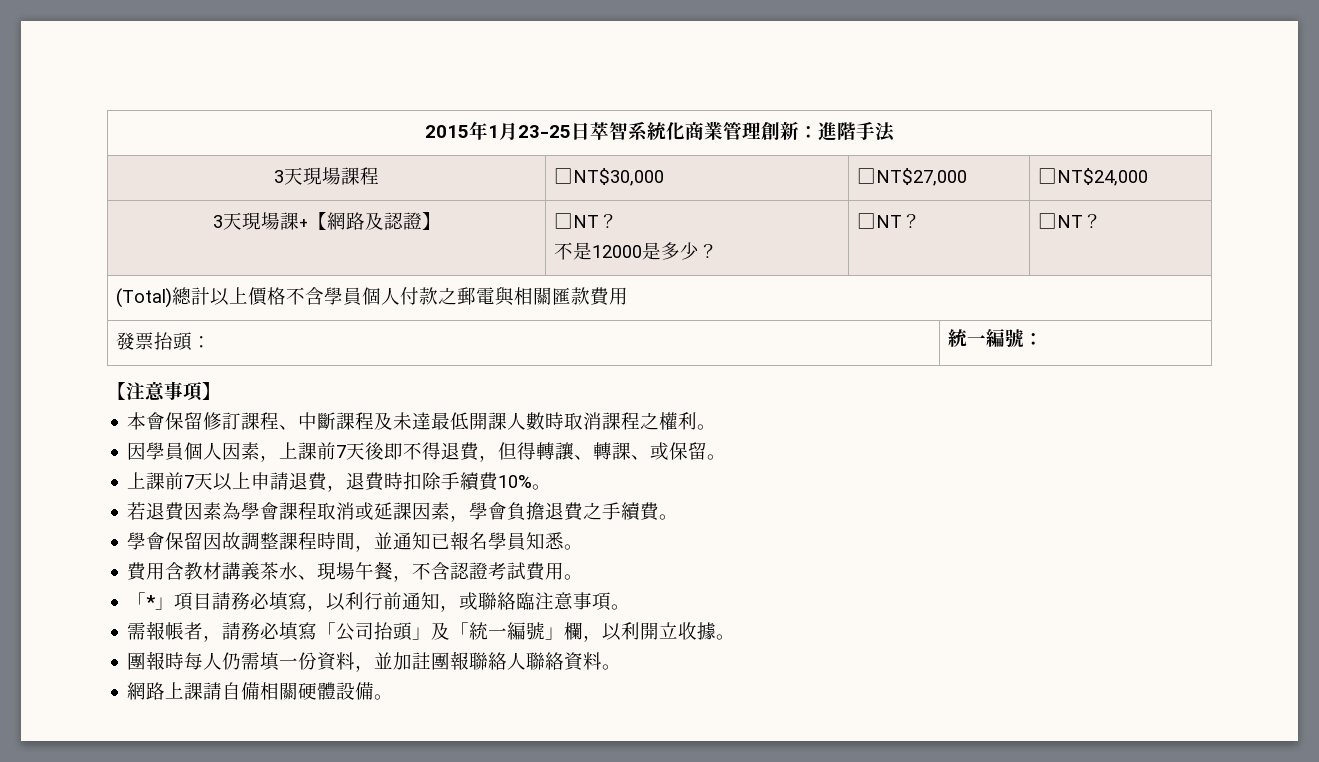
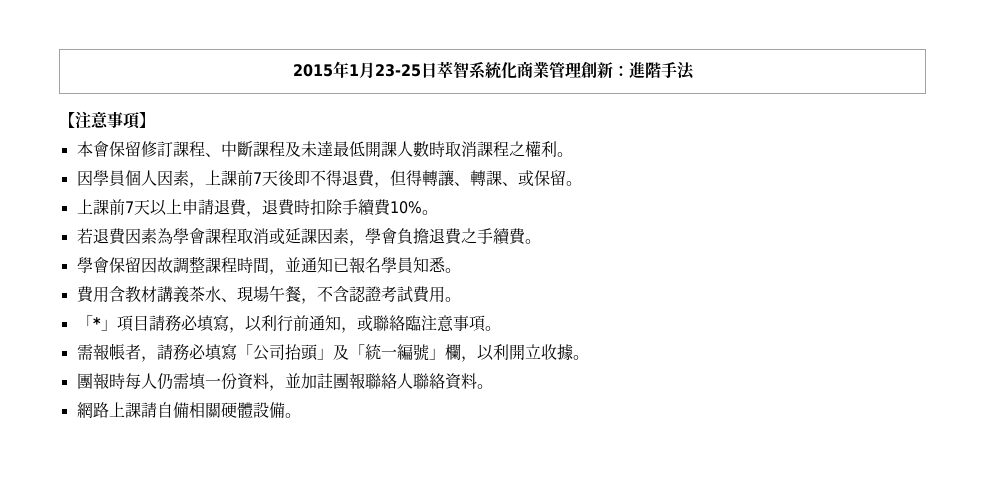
[274,167,379,185] [553,168,664,186] [856,168,967,186] [1037,168,1148,186] [212,212,441,230] [553,213,618,229] [553,242,718,260] [856,213,921,229] [1037,213,1102,229] [115,286,628,308] [115,332,211,351] [947,329,1043,347] // 3天現場課程 | □NT$30,000 | □NT$27,000 | □NT$24,000 // 3天現場課+【網路及認證】 | □NT？ // 不是12000是多少？ | □NT？ | □NT？ // (Total)總計以上價格不含學員個人付款之郵電與相關匯款費用 // 發票抬頭： | 統一編號： -> (695, 71) none

